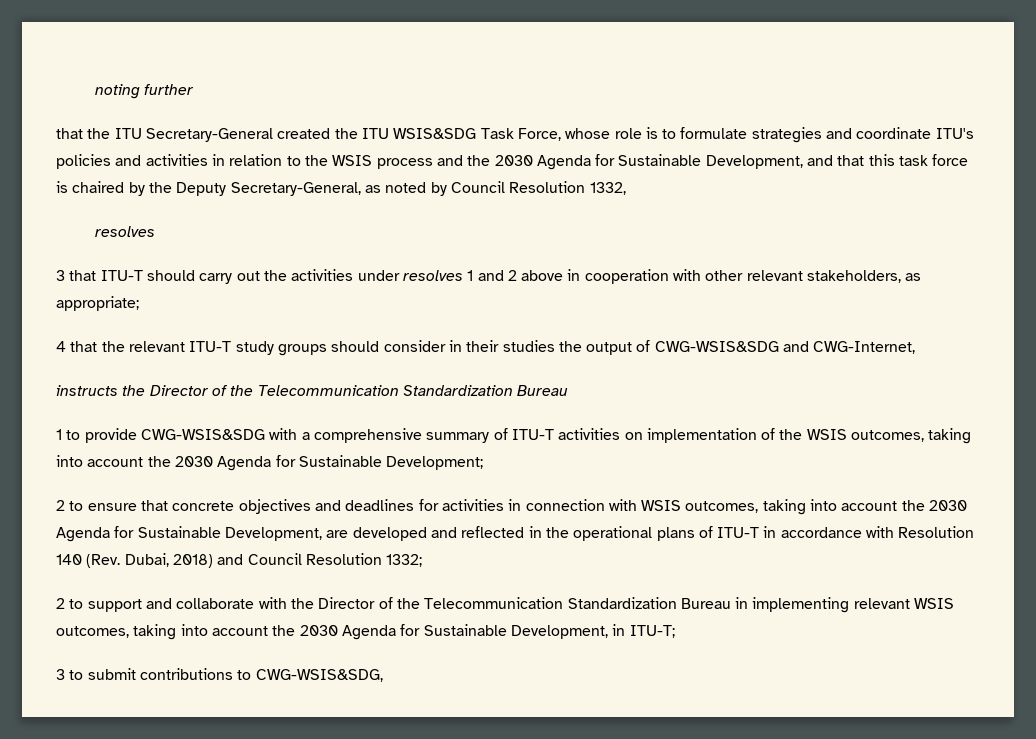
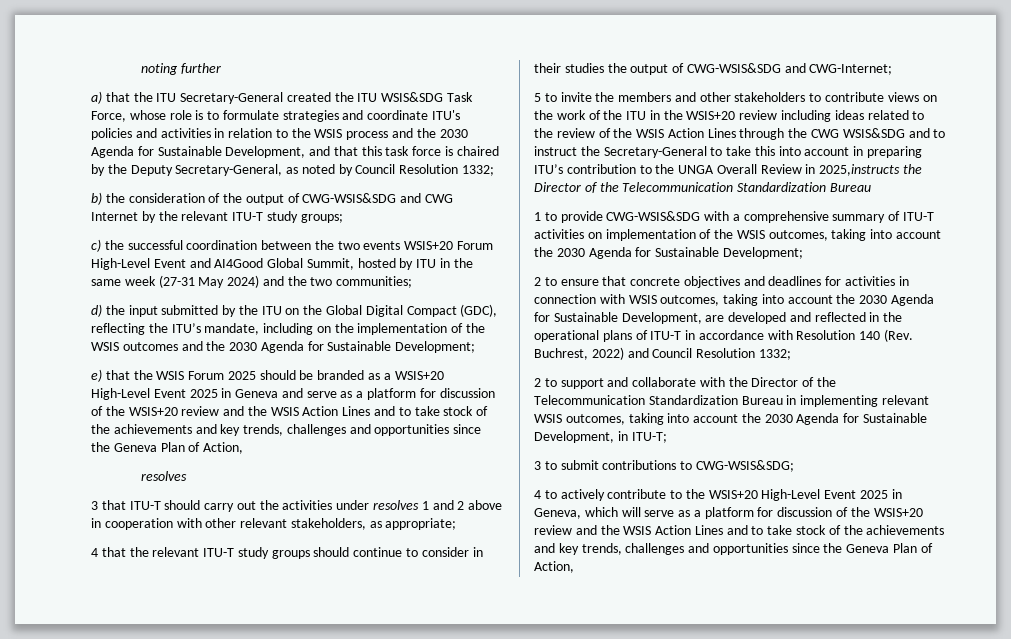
(195, 89) none -> [91,91,102,104] a)
[589,182,626,195] 1332, -> [462,165,495,176] [91,192,454,205] [91,211,343,223] [91,239,494,252] [91,258,473,270] [91,275,413,288] [91,304,498,317] [91,323,486,335] [91,341,476,353] [91,369,444,382] [91,388,495,400] [91,406,489,416] [91,424,482,436] [91,442,244,454] 1332; // b) the consideration of the output of CWG-WSIS&SDG and CWG Internet by the relevant ITU-T study groups; // c) the successful coordination between the two events WSIS+20 Forum High-Level Event and AI4Good Global Summit, hosted by ITU in the same week (27-31 May 2024) and the two communities; // d) the input submitted by the ITU on the Global Digital Compact (GDC), reflecting the ITU’s mandate, including on the implementation of the WSIS outcomes and the 2030 Agenda for Sustainable Development; // e) that the WSIS Forum 2025 should be branded as a WSIS+20 High-Level Event 2025 in Geneva and serve as a platform for discussion of the WSIS+20 review and the WSIS Action Lines and to take stock of the achievements and key trends, challenges and opportunities since the Geneva Plan of Action,
(380, 346) none -> [353,547,419,557] continue to
[813,341,916,354] [56,385,118,396] CWG-Internet, // instructs -> [809,64,893,75] [534,92,937,102] [534,110,925,122] [534,128,946,140] [534,146,923,158] [534,164,901,176] CWG-Internet; // 5 to invite the members and other stakeholders to contribute views on the work of the ITU in the WSIS+20 review including ideas related to the review of the WSIS Action Lines through the CWG WSIS&SDG and to instruct the Secretary-General to take this into account in preparing ITU’s contribution to the UNGA Overall Review in 2025,instructs
[124,553,213,568] Dubai, 2018) -> [534,347,624,360] Buchrest, 2022)
[255,669,383,682] CWG-WSIS&SDG, -> [695,460,794,472] [534,489,902,501] [534,507,923,519] [534,525,945,535] [534,543,933,555] [534,561,574,573] CWG-WSIS&SDG; // 4 to actively contribute to the WSIS+20 High-Level Event 2025 in Geneva, which will serve as a platform for discussion of the WSIS+20 review and the WSIS Action Lines and to take stock of the achievements and key trends, challenges and opportunities since the Geneva Plan of Action,

